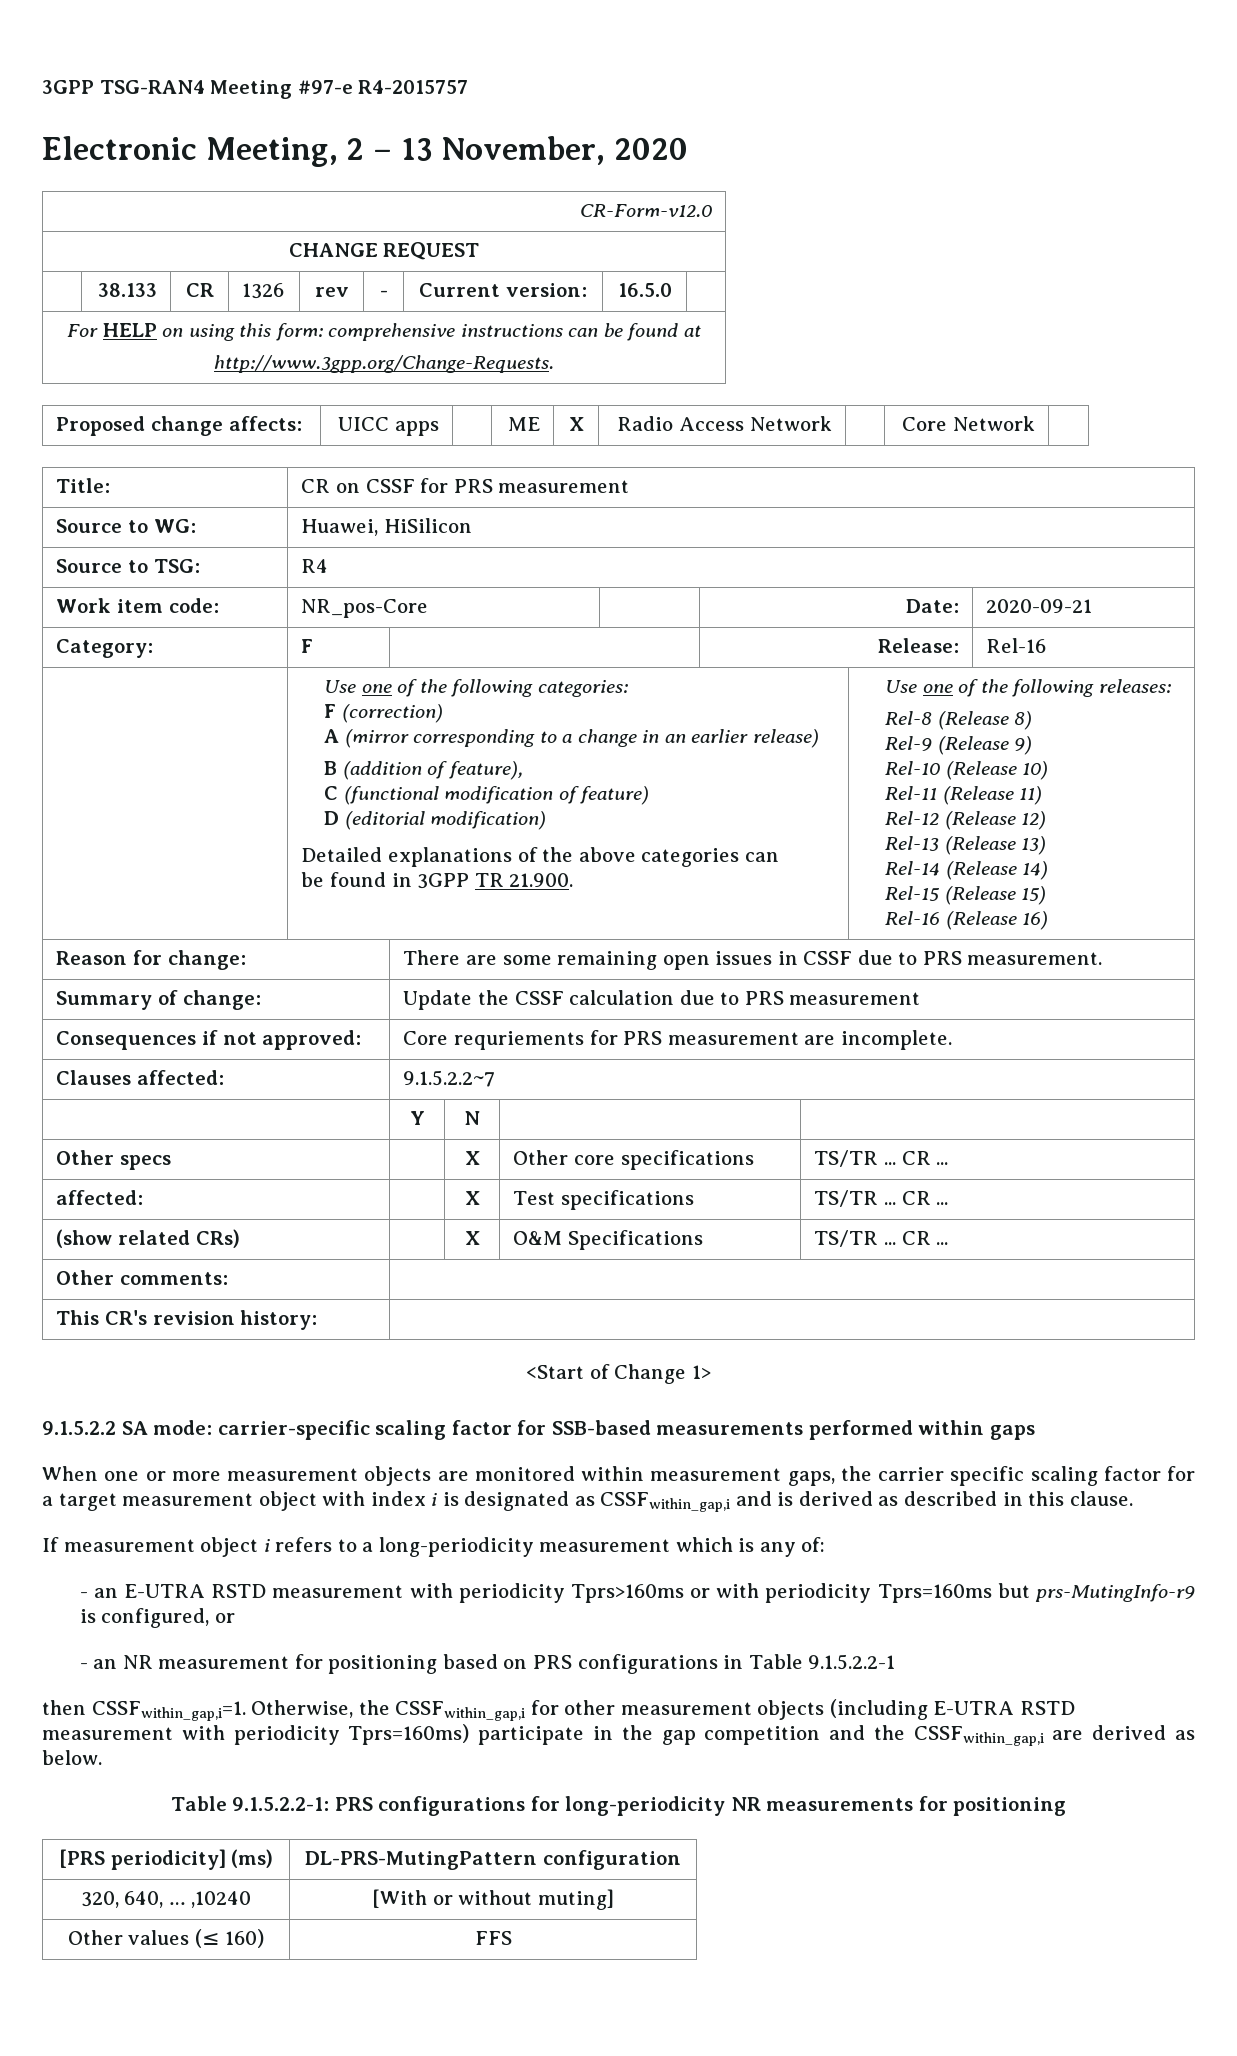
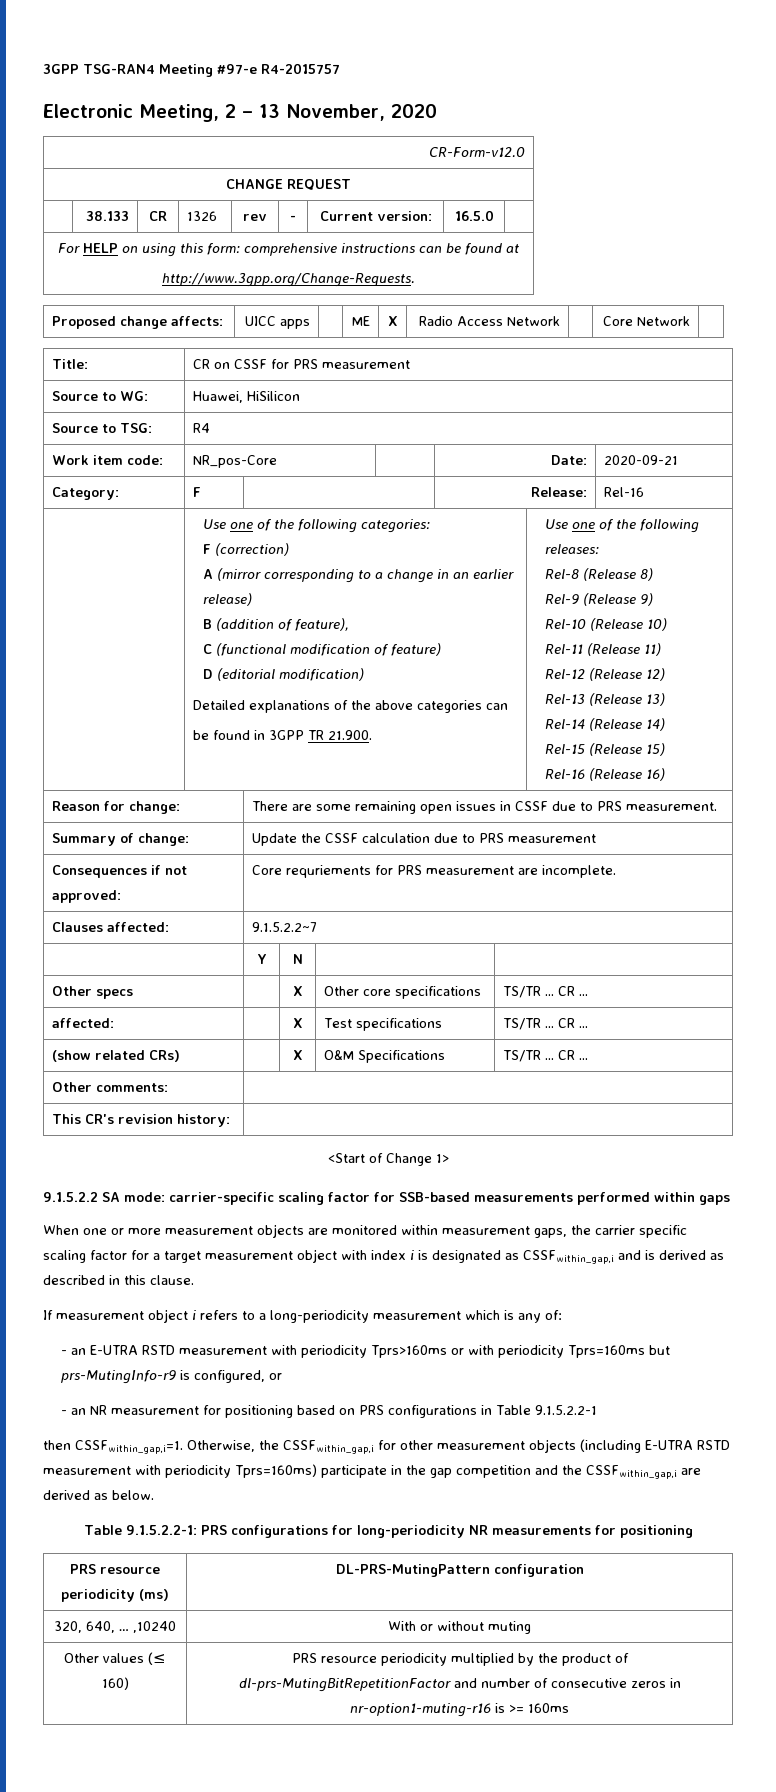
[58,1849,226,1870] [PRS periodicity] -> [70,1564,160,1574] [61,1589,135,1602] PRS resource periodicity
[372,1889,428,1908] [With -> [388,1621,416,1631] With
[537,1889,614,1910] muting] -> [488,1621,531,1634] muting
[474,1931,512,1945] FFS -> [291,1653,629,1666] [238,1678,681,1692] [350,1703,569,1717] PRS resource periodicity multiplied by the product of dl-prs-MutingBitRepetitionFactor and number of consecutive zeros in nr-option1-muting-r16 is >= 160ms

